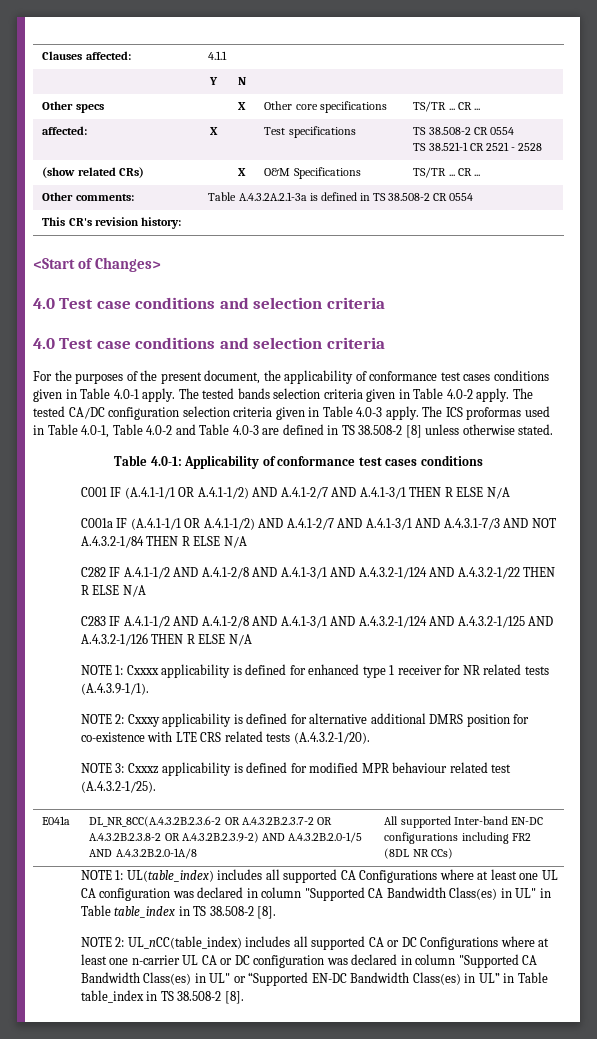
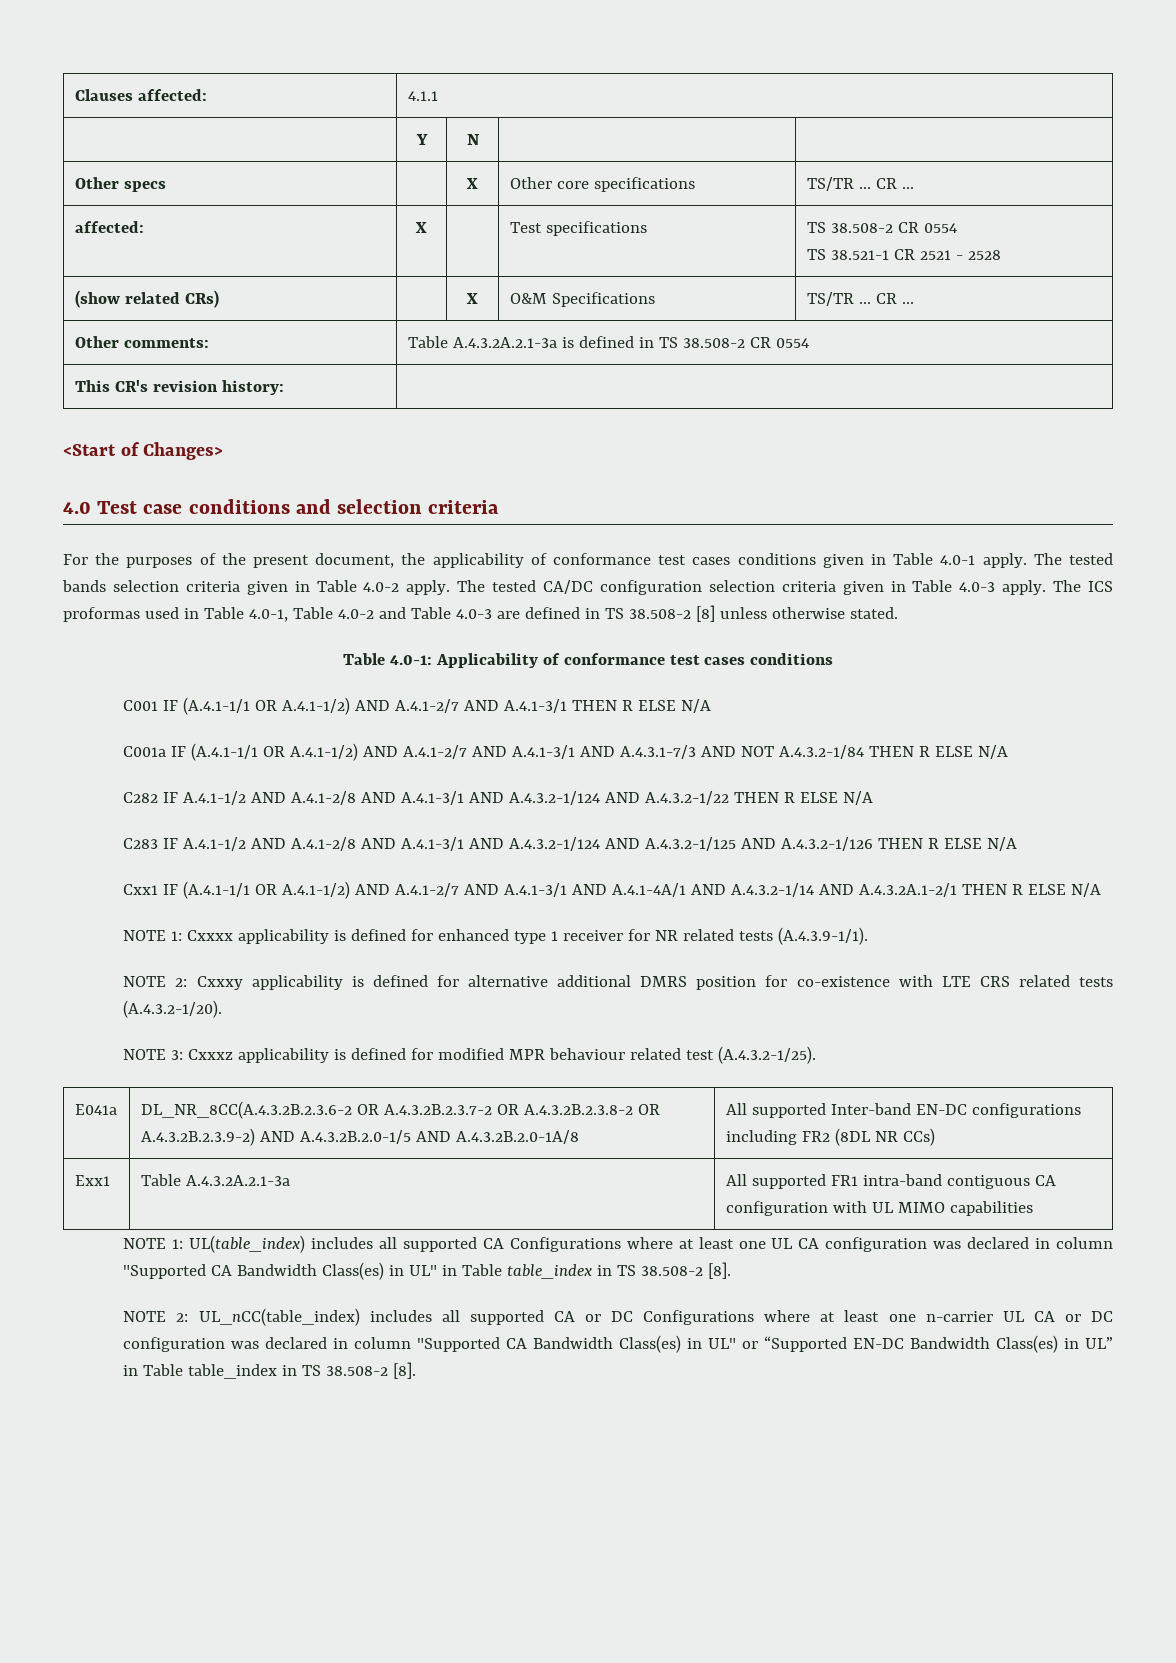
[33,337,385,349] // 4.0 Test case conditions and selection criteria -> (500, 507) none
(252, 640) none -> [123,881,1102,899] // Cxx1 IF (A.4.1-1/1 OR A.4.1-1/2) AND A.4.1-2/7 AND A.4.1-3/1 AND A.4.1-4A/1 AND A.4.3.2-1/14 AND A.4.3.2A.1-2/1 THEN R ELSE N/A
(453, 853) none -> [74,1175,110,1186] [140,1174,290,1186] [725,1174,1056,1189] [725,1201,1033,1216] // Exx1 | Table A.4.3.2A.2.1-3a | All supported FR1 intra-band contiguous CA configuration with UL MIMO capabilities

